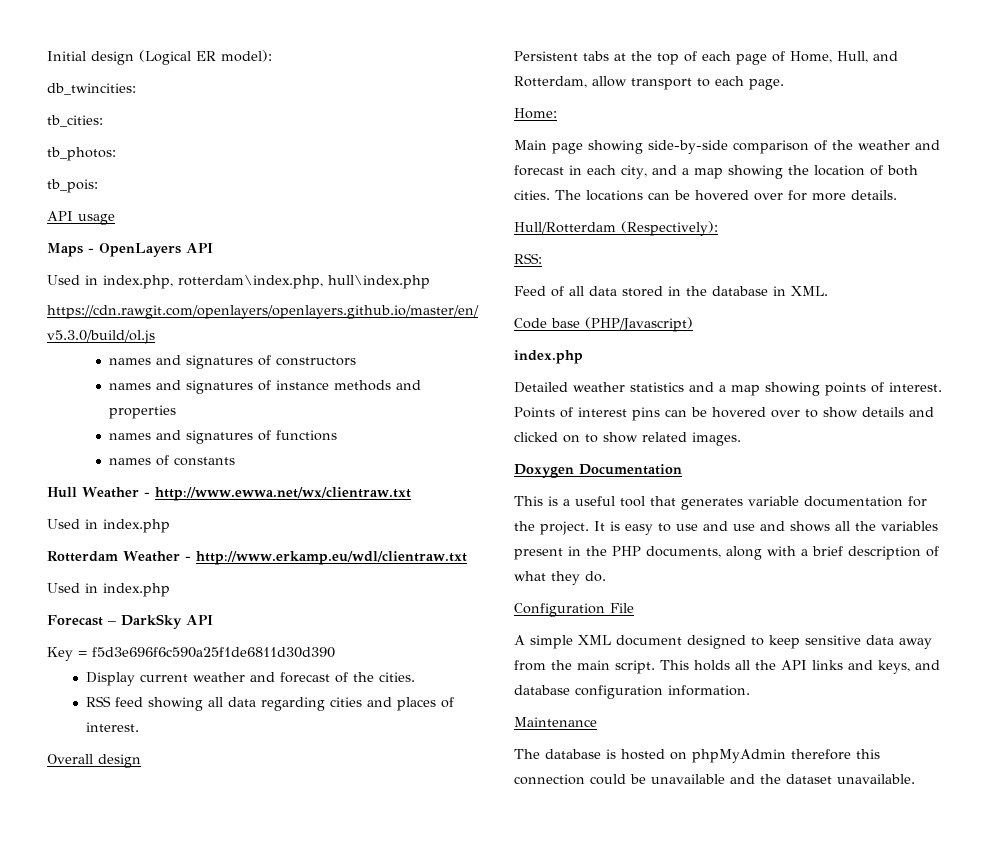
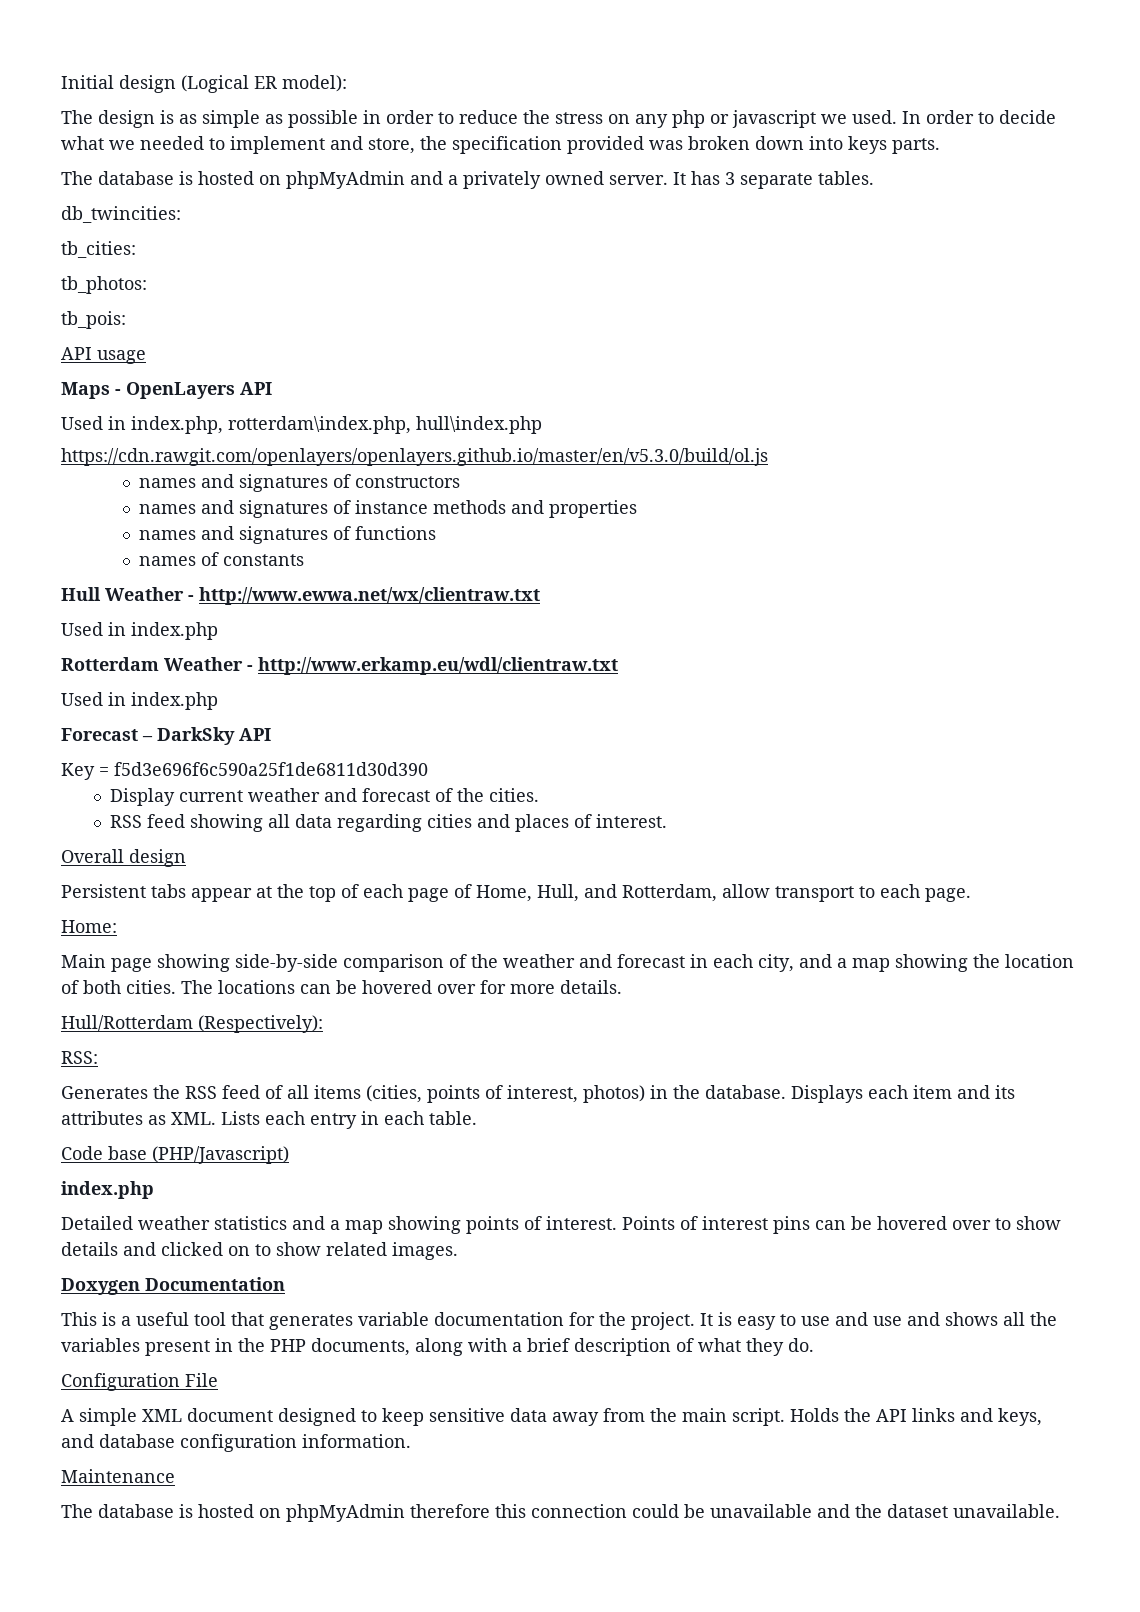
(272, 56) none -> [61,110,1056,128] [61,136,940,154] [61,171,874,189] // The design is as simple as possible in order to reduce the stress on any php or javascript we used. In order to decide what we needed to implement and store, the specification provided was broken down into keys parts. // The database is hosted on phpMyAdmin and a privately owned server. It has 3 separate tables.
(609, 56) none -> [191,888,252,902] appear
[514,286,828,297] Feed of all data stored in the database in XML. -> [61,1085,1015,1103] [61,1111,477,1129] Generates the RSS feed of all items (cities, points of interest, photos) in the database. Displays each item and its attributes as XML. Lists each entry in each table.
[660,660,750,671] This holds all -> [790,1408,839,1422] Holds

